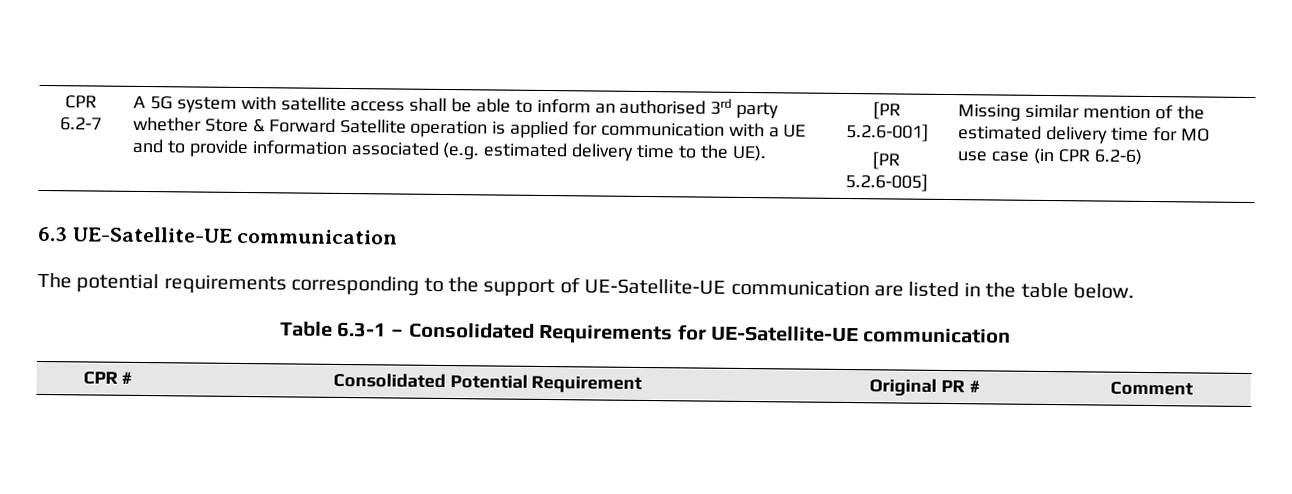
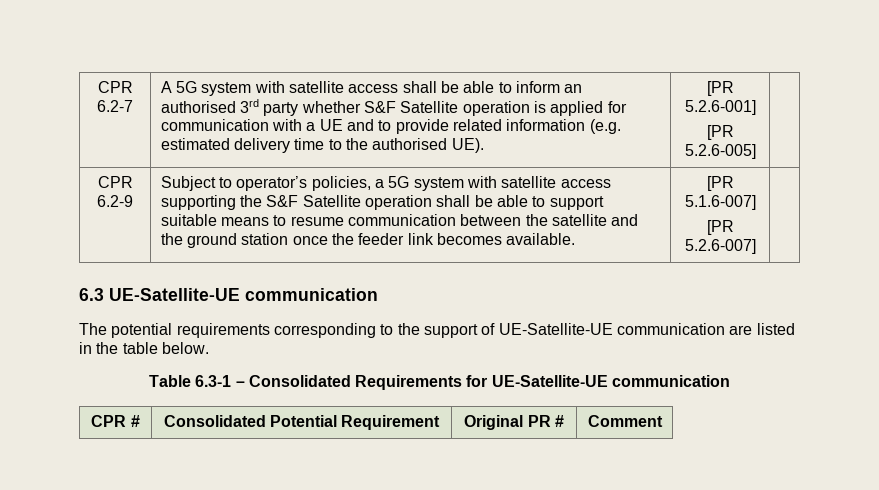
[204,118,336,133] Store & Forward -> [364,101,397,113] S&F
[251,140,440,156] information associated -> [452,119,586,131] related information
(729, 151) none -> [372,138,448,150] authorised
[958,103,1205,121] [958,125,1210,144] [957,147,1143,165] Missing similar mention of the estimated delivery time for MO use case (in CPR 6.2-6) -> [97,176,133,188] [97,195,133,207] [160,176,611,191] [160,195,604,210] [160,214,639,226] [160,233,576,248] [706,176,734,191] [684,195,756,210] [706,220,734,235] [684,239,756,254] // CPR 6.2-9 | Subject to operator’s policies, a 5G system with satellite access supporting the S&F Satellite operation shall be able to support suitable means to resume communication between the satellite and the ground station once the feeder link becomes available. | [PR 5.1.6-007] // [PR 5.2.6-007] |

